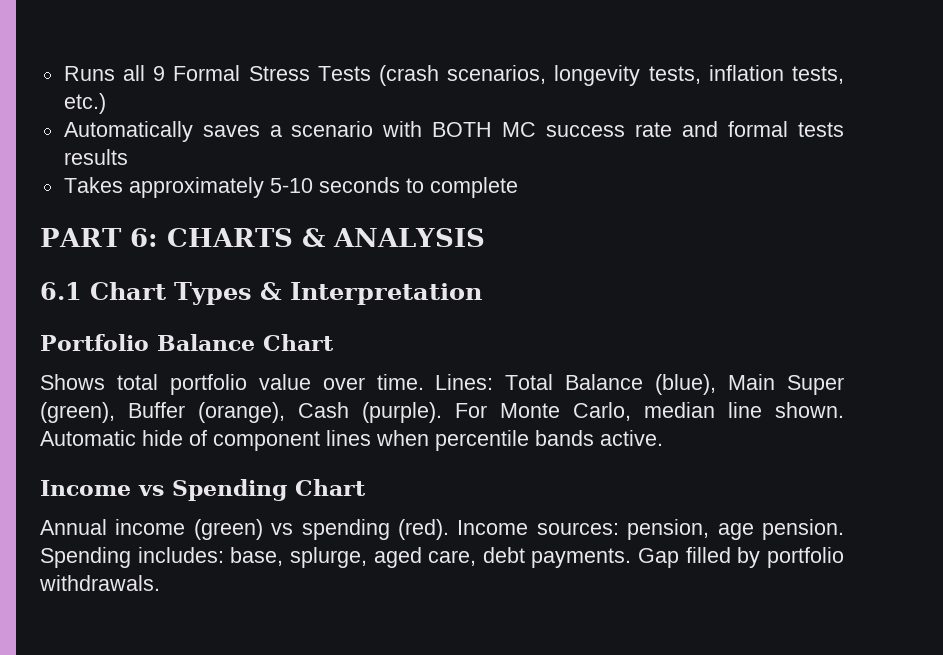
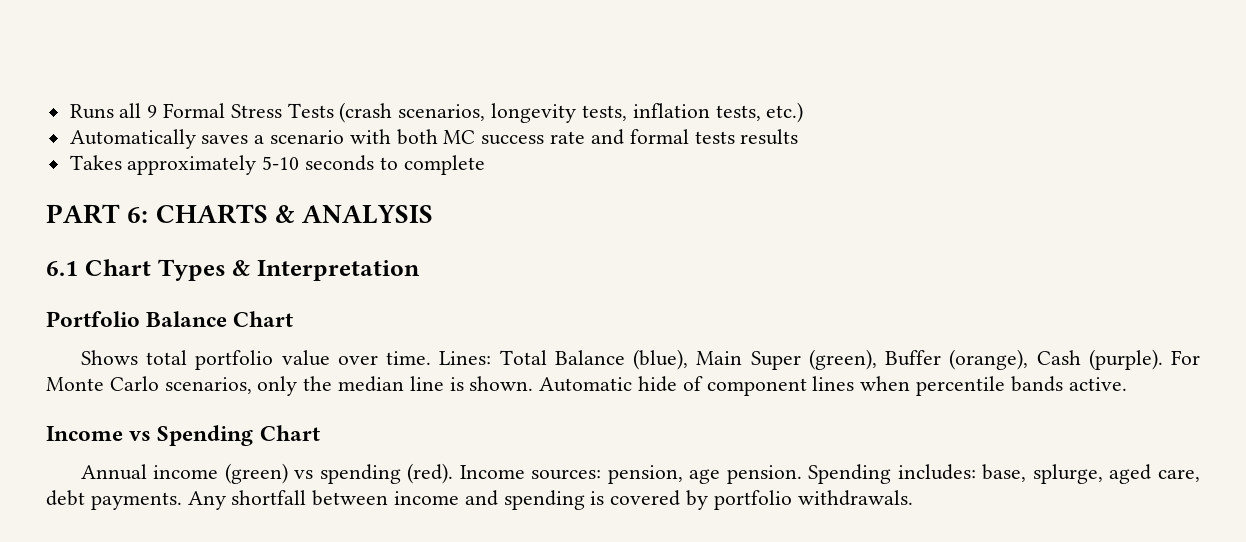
[432,122,493,137] BOTH -> [396,129,438,145] both
[573,402,631,421] Carlo, -> [109,376,333,396] Carlo scenarios, only the
(762, 410) none -> [449,377,464,391] is
[638,547,731,568] Gap filled -> [187,490,681,510] Any shortfall between income and spending is covered

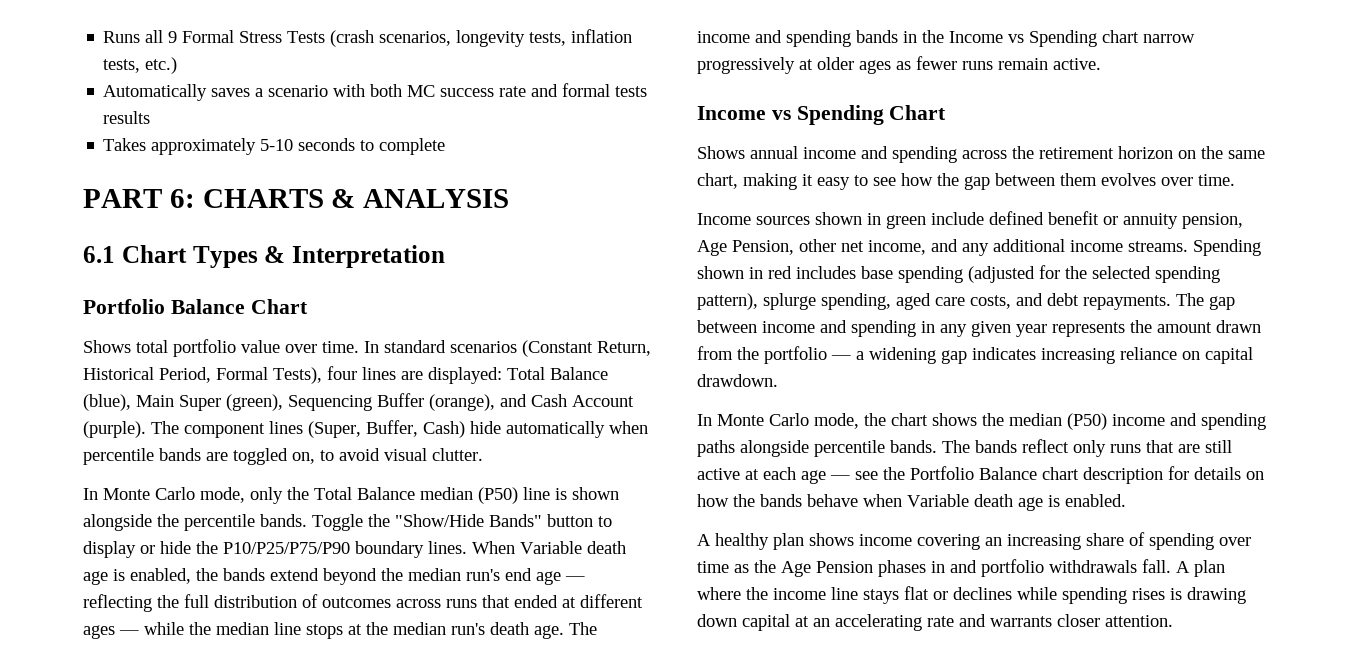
[439,351,492,365] Lines: -> [364,340,651,357] [83,366,502,384] In standard scenarios (Constant Return, Historical Period, Formal Tests), four lines are displayed:
(877, 359) none -> [288,395,372,411] Sequencing
[1036,349,1201,370] [46,376,252,394] Cash (purple). For Monte Carlo scenarios, -> [500,394,634,407] [83,420,648,438] [83,448,483,465] [83,487,245,503] and Cash Account (purple). The component lines (Super, Buffer, Cash) hide automatically when percentile bands are toggled on, to avoid visual clutter. // In Monte Carlo mode,
[338,376,1063,396] median line is shown. Automatic hide of component lines when percentile bands -> [314,487,619,504] [83,514,612,531] [83,541,626,558] [83,568,585,585] [83,594,643,612] [83,622,597,639] [697,30,1195,47] [697,56,1048,74] Total Balance median (P50) line is shown alongside the percentile bands. Toggle the "Show/Hide Bands" button to display or hide the P10/P25/P75/P90 boundary lines. When Variable death age is enabled, the bands extend beyond the median run's end age — reflecting the full distribution of outcomes across runs that ended at different ages — while the median line stops at the median run's death age. The income and spending bands in the Income vs Spending chart narrow progressively at older ages as fewer runs remain
[80,463,1200,484] [46,490,913,510] Annual income (green) vs spending (red). Income sources: pension, age pension. Spending includes: base, splurge, aged care, debt payments. Any shortfall between income and spending is covered by portfolio withdrawals. -> [697,146,1265,163] [697,173,1235,190] [697,211,1243,229] [697,239,1261,256] [697,265,1220,283] [697,293,1235,310] [697,320,1261,337] [697,346,1253,364] [697,374,778,387] [697,413,1266,430] [697,439,1232,457] [697,466,1264,484] [697,494,1126,511] [697,532,1251,550] [697,559,1225,577] [697,586,1246,604] [697,614,1173,631] Shows annual income and spending across the retirement horizon on the same chart, making it easy to see how the gap between them evolves over time. // Income sources shown in green include defined benefit or annuity pension, Age Pension, other net income, and any additional income streams. Spending shown in red includes base spending (adjusted for the selected spending pattern), splurge spending, aged care costs, and debt repayments. The gap between income and spending in any given year represents the amount drawn from the portfolio — a widening gap indicates increasing reliance on capital drawdown. // In Monte Carlo mode, the chart shows the median (P50) income and spending paths alongside percentile bands. The bands reflect only runs that are still active at each age — see the Portfolio Balance chart description for details on how the bands behave when Variable death age is enabled. // A healthy plan shows income covering an increasing share of spending over time as the Age Pension phases in and portfolio withdrawals fall. A plan where the income line stays flat or declines while spending rises is drawing down capital at an accelerating rate and warrants closer attention.

